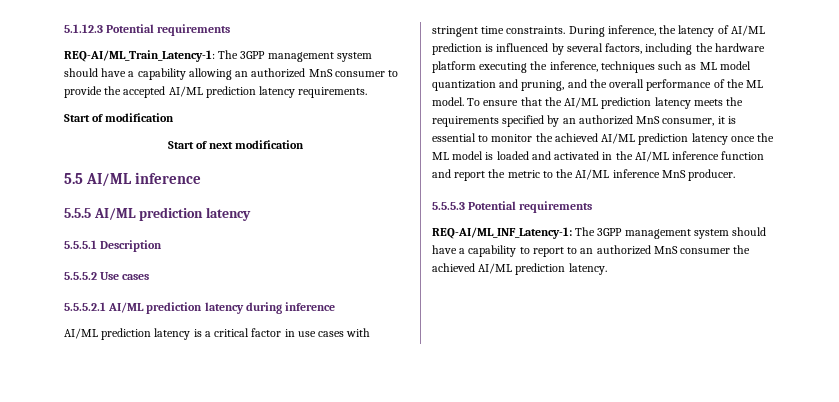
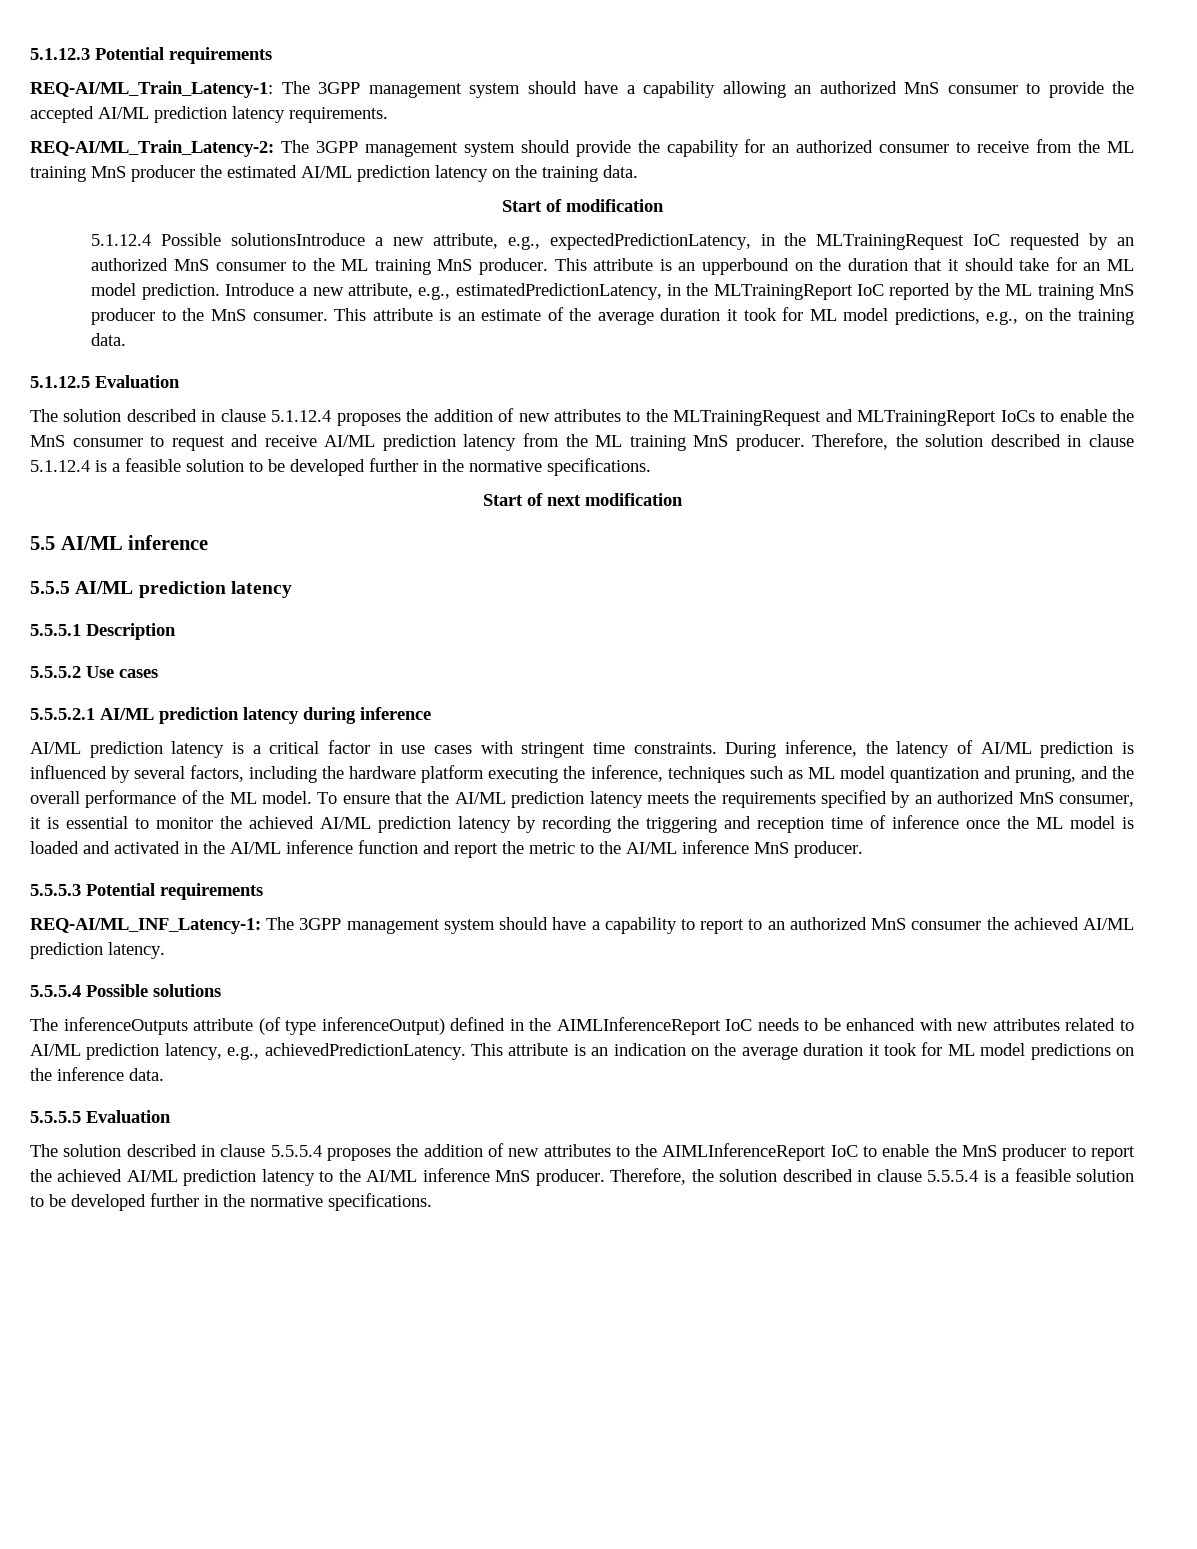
[64,113,175,122] Start of modification -> [30,139,1135,157] [30,165,638,182] [501,199,664,212] [91,233,1135,250] [91,257,1135,275] [91,283,1134,300] [91,307,1135,325] [91,333,127,346] [30,375,180,388] [30,408,1135,426] [30,433,1134,451] [30,458,651,476] REQ-AI/ML_Train_Latency-2: The 3GPP management system should provide the capability for an authorized consumer to receive from the ML training MnS producer the estimated AI/ML prediction latency on the training data. // Start of modification // 5.1.12.4 Possible solutionsIntroduce a new attribute, e.g., expectedPredictionLatency, in the MLTrainingRequest IoC requested by an authorized MnS consumer to the ML training MnS producer. This attribute is an upperbound on the duration that it should take for an ML model prediction. Introduce a new attribute, e.g., estimatedPredictionLatency, in the MLTrainingReport IoC reported by the ML training MnS producer to the MnS consumer. This attribute is an estimate of the average duration it took for ML model predictions, e.g., on the training data. // 5.1.12.5 Evaluation // The solution described in clause 5.1.12.4 proposes the addition of new attributes to the MLTrainingRequest and MLTrainingReport IoCs to enable the MnS consumer to request and receive AI/ML prediction latency from the ML training MnS producer. Therefore, the solution described in clause 5.1.12.4 is a feasible solution to be developed further in the normative specifications.
(728, 139) none -> [516,815,960,833] by recording the triggering and reception time of inference
(607, 269) none -> [30,984,221,997] [30,1017,1134,1035] [30,1042,1134,1060] [30,1067,164,1081] [30,1110,171,1123] [30,1143,1136,1161] [30,1168,1134,1186] [30,1193,432,1211] // 5.5.5.4 Possible solutions // The inferenceOutputs attribute (of type inferenceOutput) defined in the AIMLInferenceReport IoC needs to be enhanced with new attributes related to AI/ML prediction latency, e.g., achievedPredictionLatency. This attribute is an indication on the average duration it took for ML model predictions on the inference data. // 5.5.5.5 Evaluation // The solution described in clause 5.5.5.4 proposes the addition of new attributes to the AIMLInferenceReport IoC to enable the MnS producer to report the achieved AI/ML prediction latency to the AI/ML inference MnS producer. Therefore, the solution described in clause 5.5.5.4 is a feasible solution to be developed further in the normative specifications.

